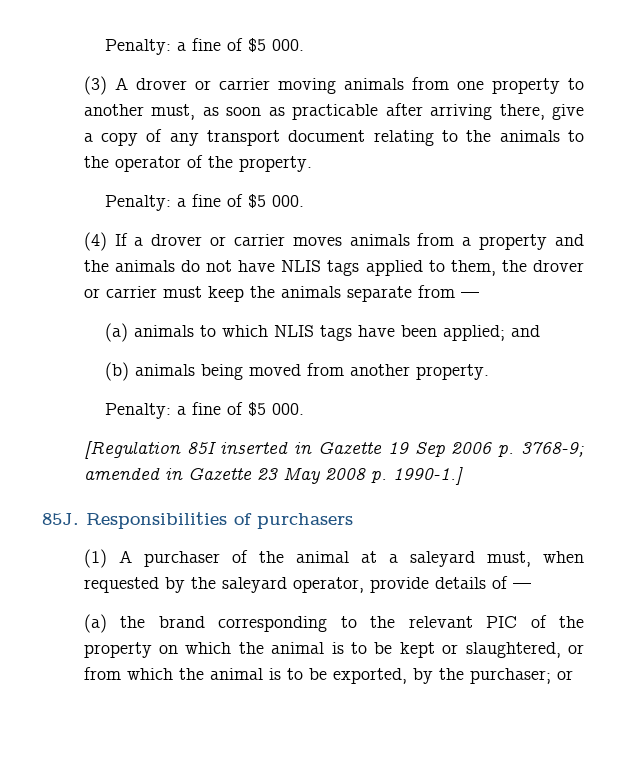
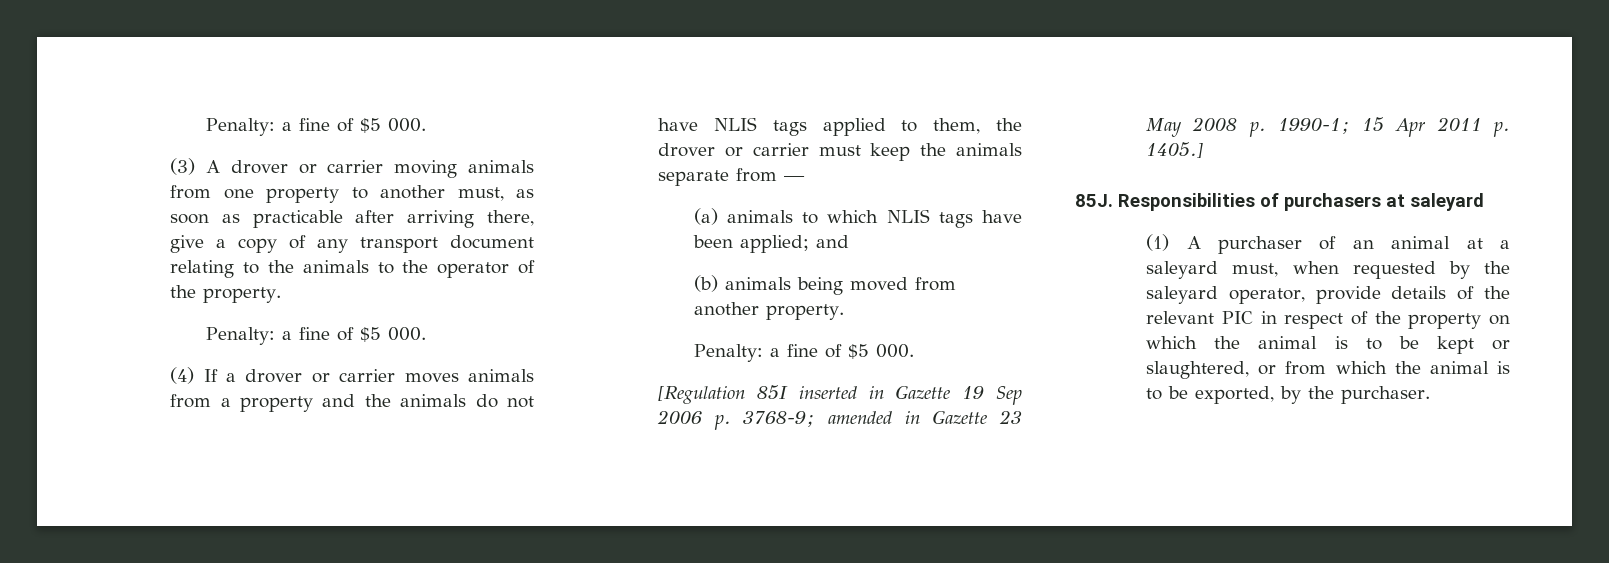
[392,467,463,485] 1990-1.] -> [1277,117,1510,137] [1146,142,1204,158] 1990-1; 15 Apr 2011 p. 1405.]
(353, 521) none -> [1386,193,1484,211] at saleyard
[258,551,284,563] the -> [1352,240,1374,249] an
[512,583,531,589] [83,614,357,633] — // (a) the brand corresponding to -> (1475, 293) none
(518, 622) none -> [1260,311,1344,329] in respect
[469,668,573,684] purchaser; or -> [1341,386,1431,404] purchaser.

